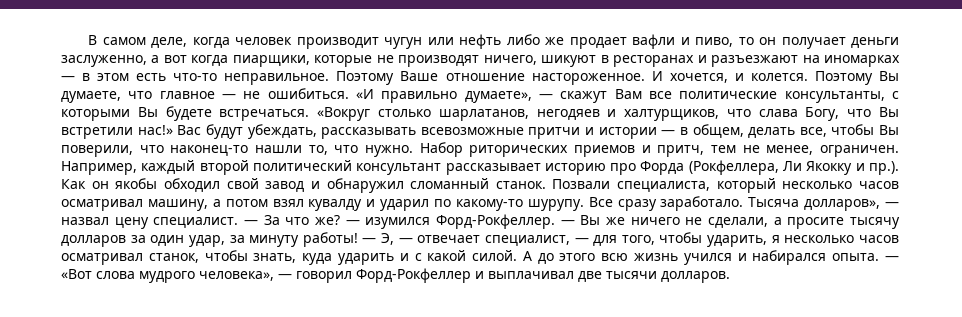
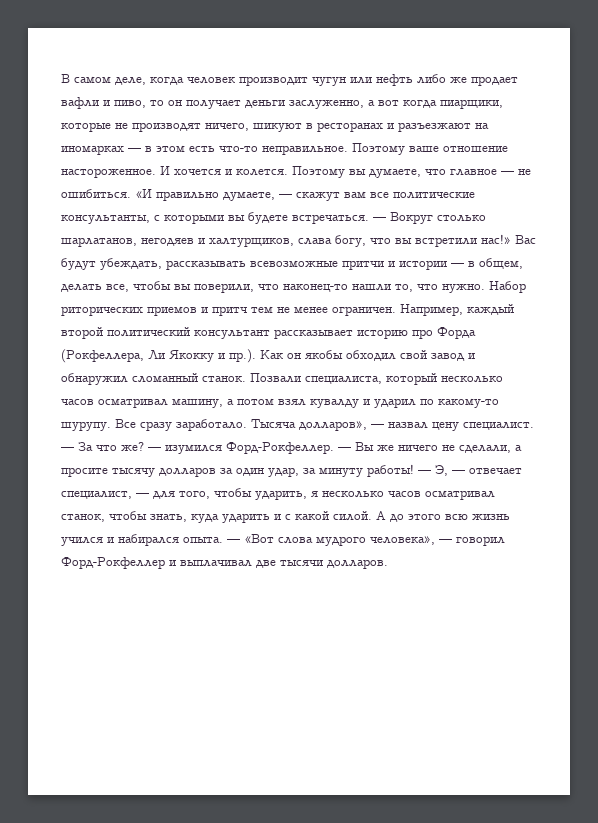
[400,71,439,81] Ваше -> [409,146,439,152] ваше
[669,73,728,83] хочется, -> [174,169,221,175] хочется
[879,71,900,81] Вы -> [349,169,366,175] вы
[464,91,532,103] думаете», -> [223,191,275,201] думаете,
[614,89,642,99] Вам -> [344,191,366,198] вам
[137,107,158,117] Вы -> [228,215,245,221] вы
[317,107,371,121] «Вокруг -> [373,212,433,224] — Вокруг
[726,107,900,121] что слава Богу, что Вы -> [298,235,412,247] слава богу, что вы
[879,125,899,135] Вы -> [174,284,191,290] вы
[657,145,705,157] притч, -> [212,306,247,316] притч
[766,145,814,155] менее, -> [294,306,328,313] менее

